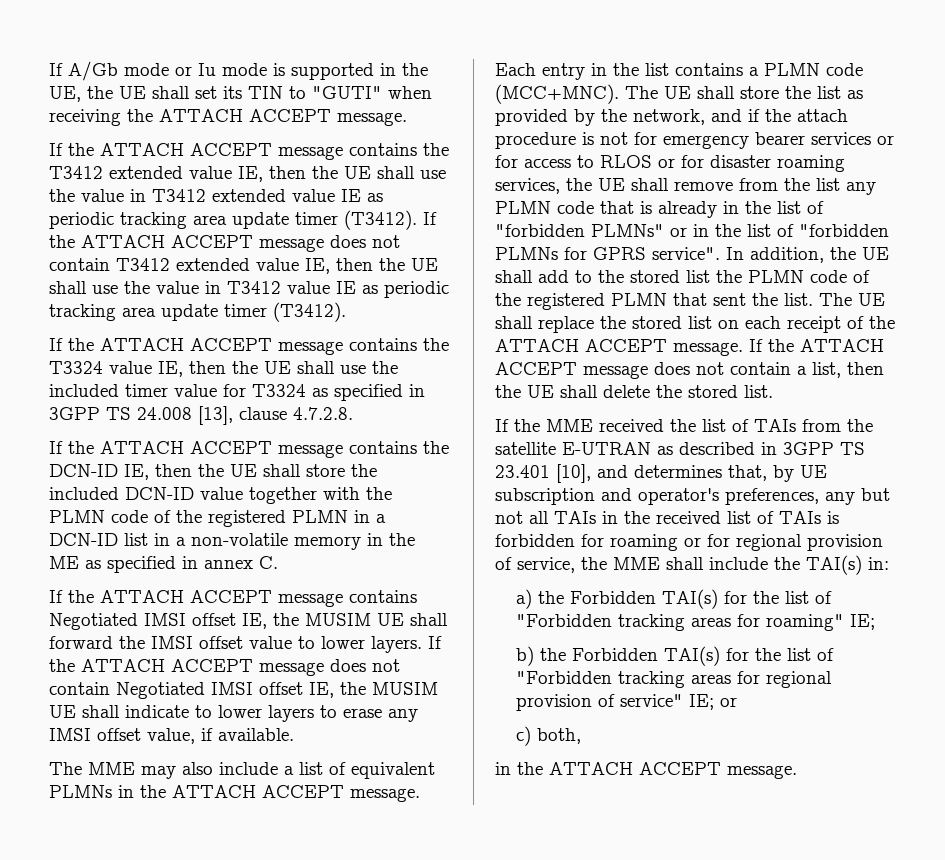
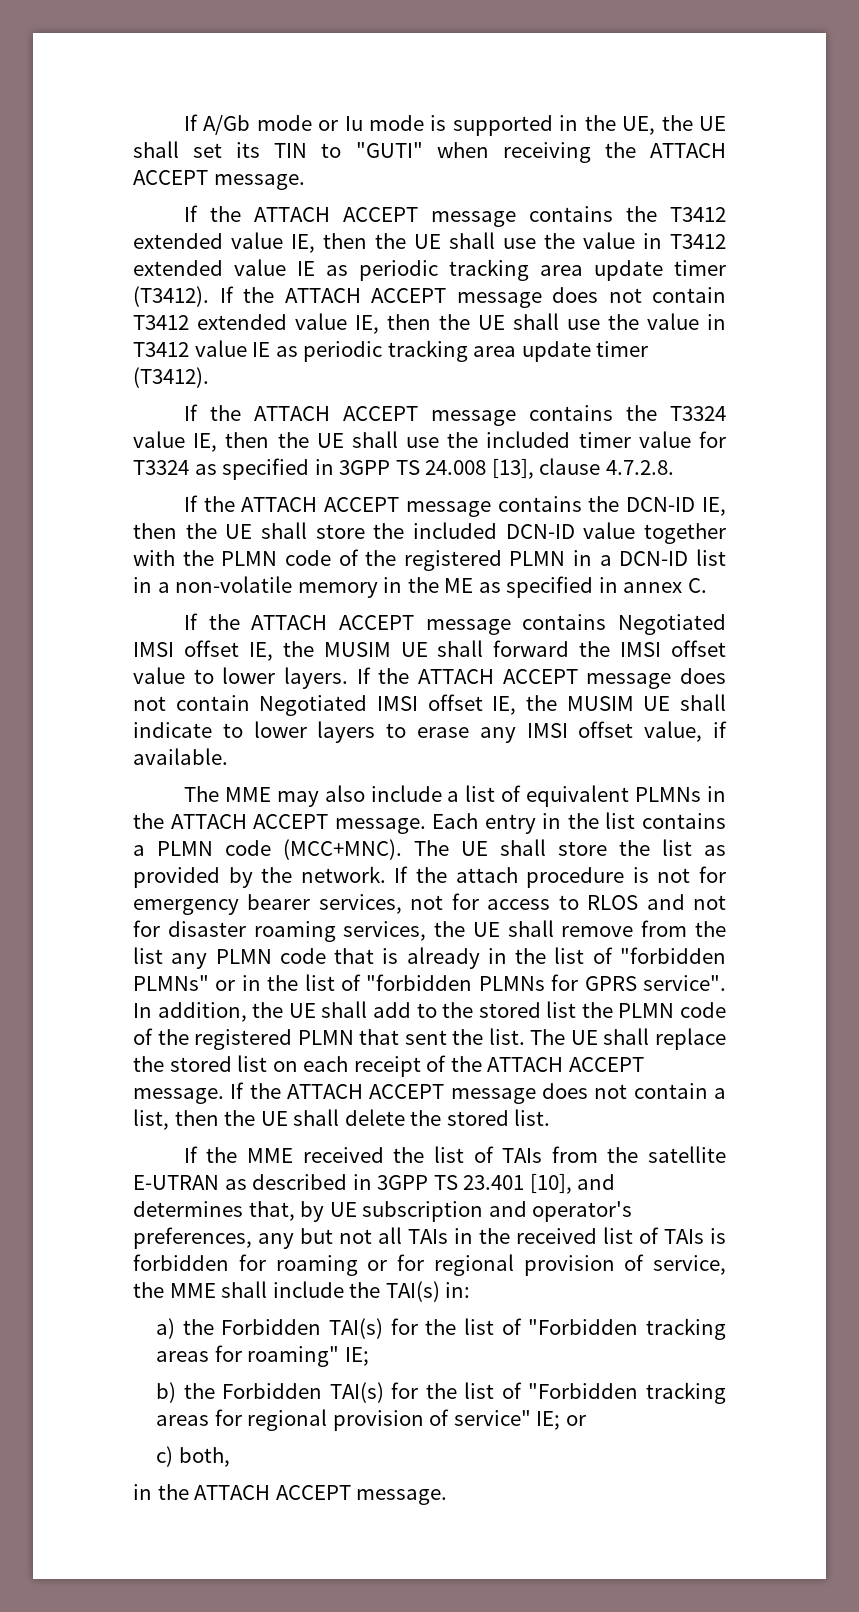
[633,109,760,125] network, and if -> [300,866,409,883] network. If
[811,132,894,145] services or -> [318,894,444,914] services, not
[658,158,675,168] or -> [646,894,727,910] and not

